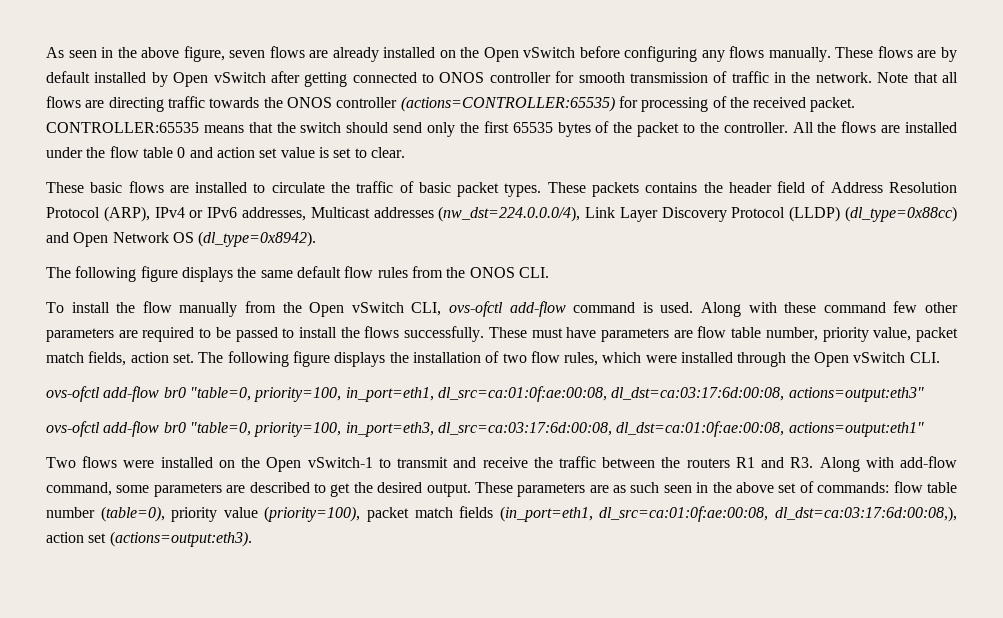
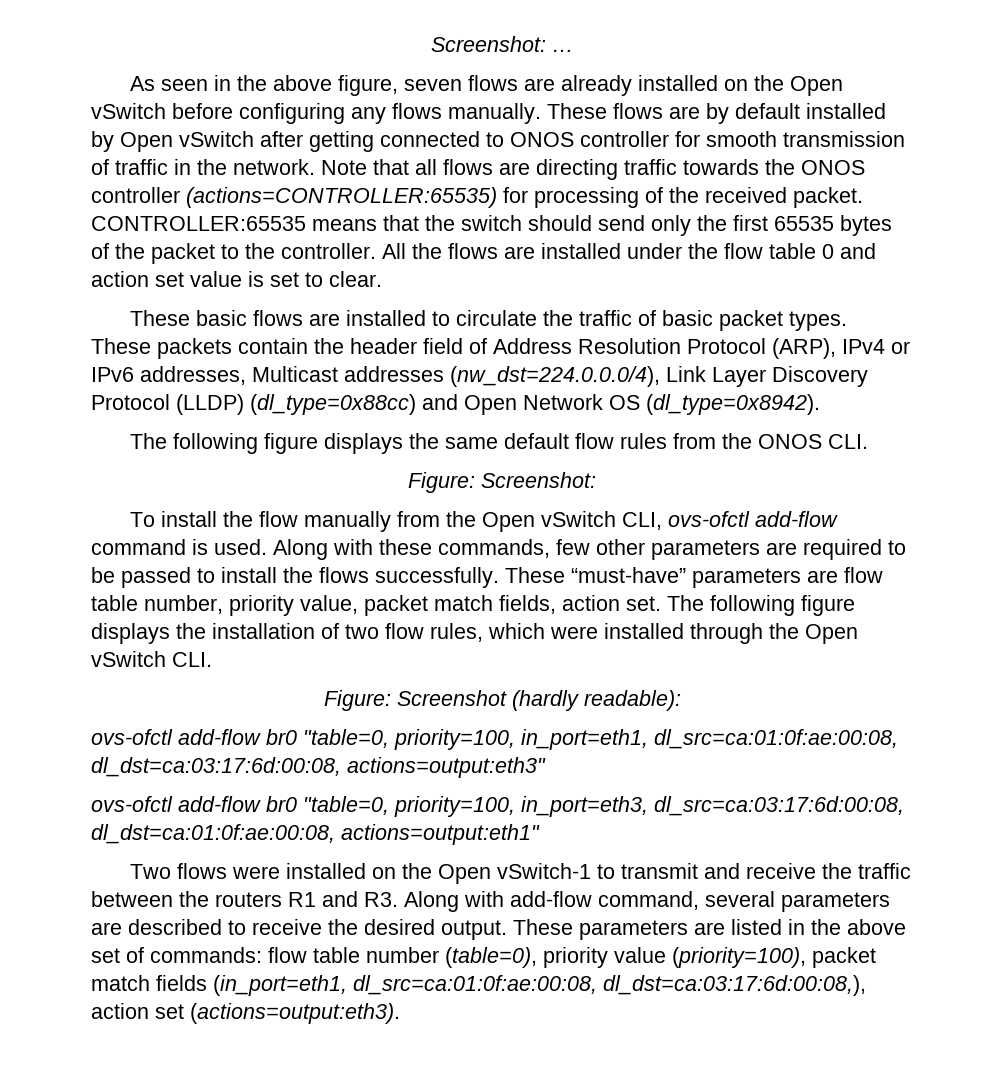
(46, 52) none -> [430,36,574,52] Screenshot: … //
[645,182,698,193] contains -> [238,338,308,354] contain
(549, 272) none -> [408,472,596,493] // Figure: Screenshot:
[823,302,886,313] command -> [438,539,550,558] commands,
[531,327,597,338] must have -> [571,567,686,583] “must-have”
(940, 357) none -> [323,690,681,711] // Figure: Screenshot (hardly readable):
[116,485,150,493] some -> [705,891,775,907] several
[330,483,351,497] get -> [252,919,322,935] receive
[613,482,692,493] as such seen -> [731,919,782,935] listed

